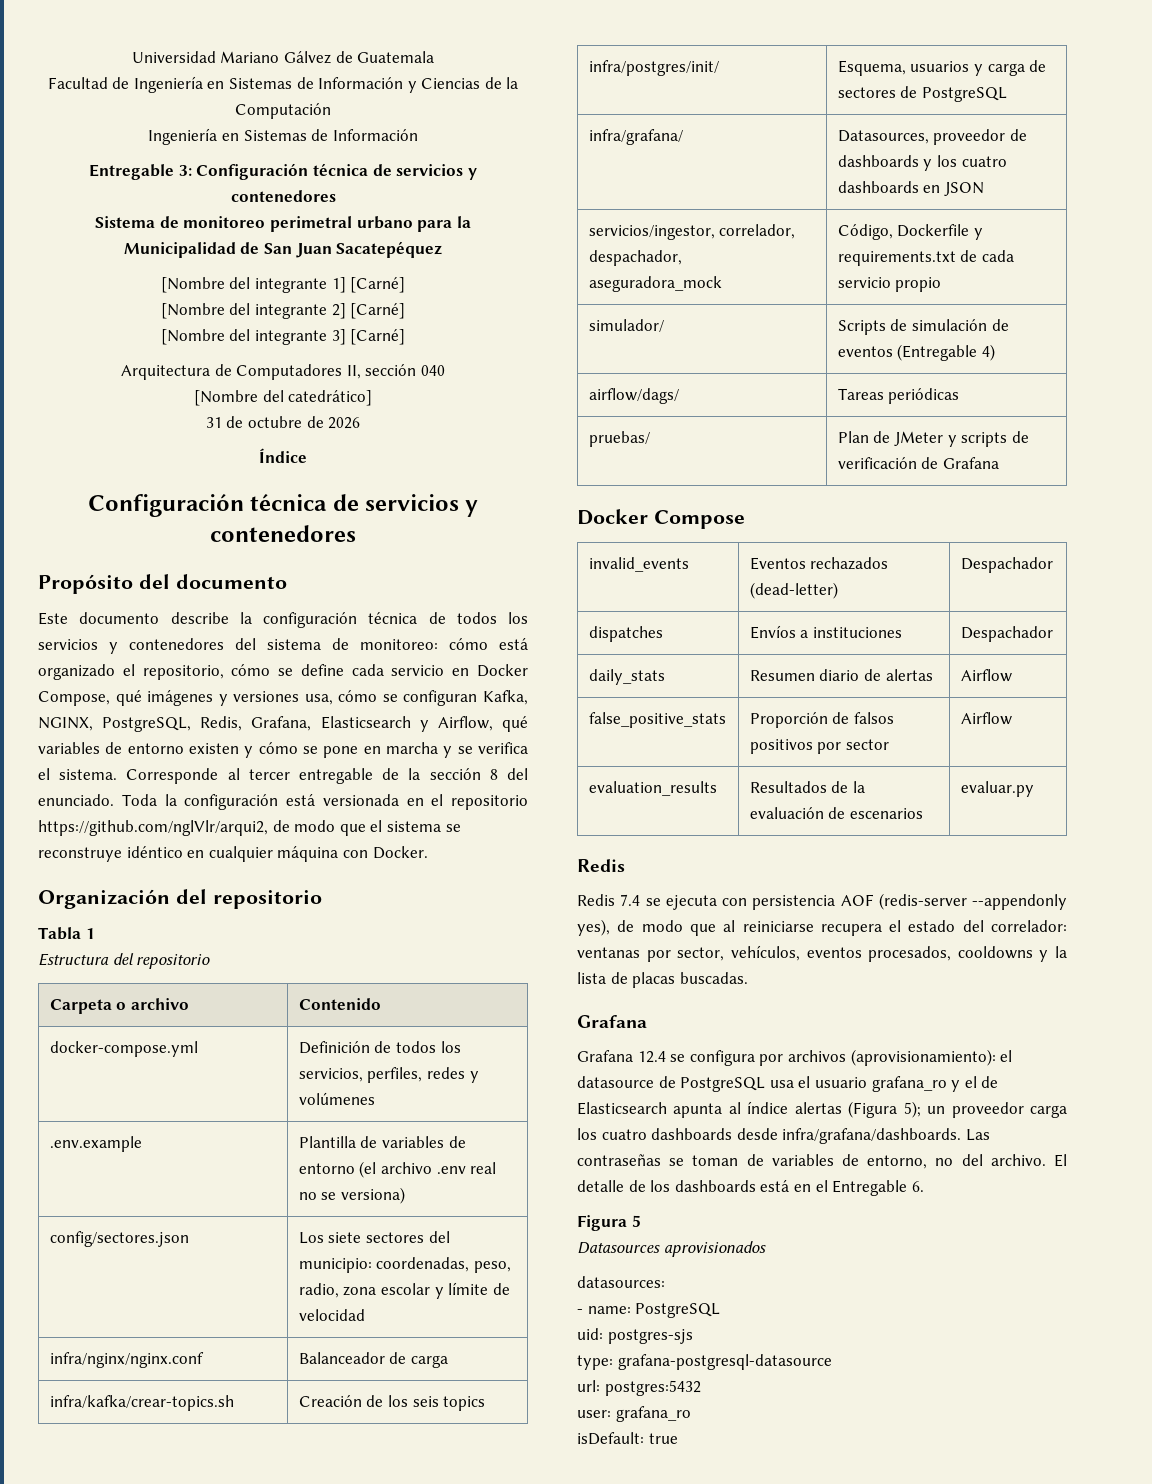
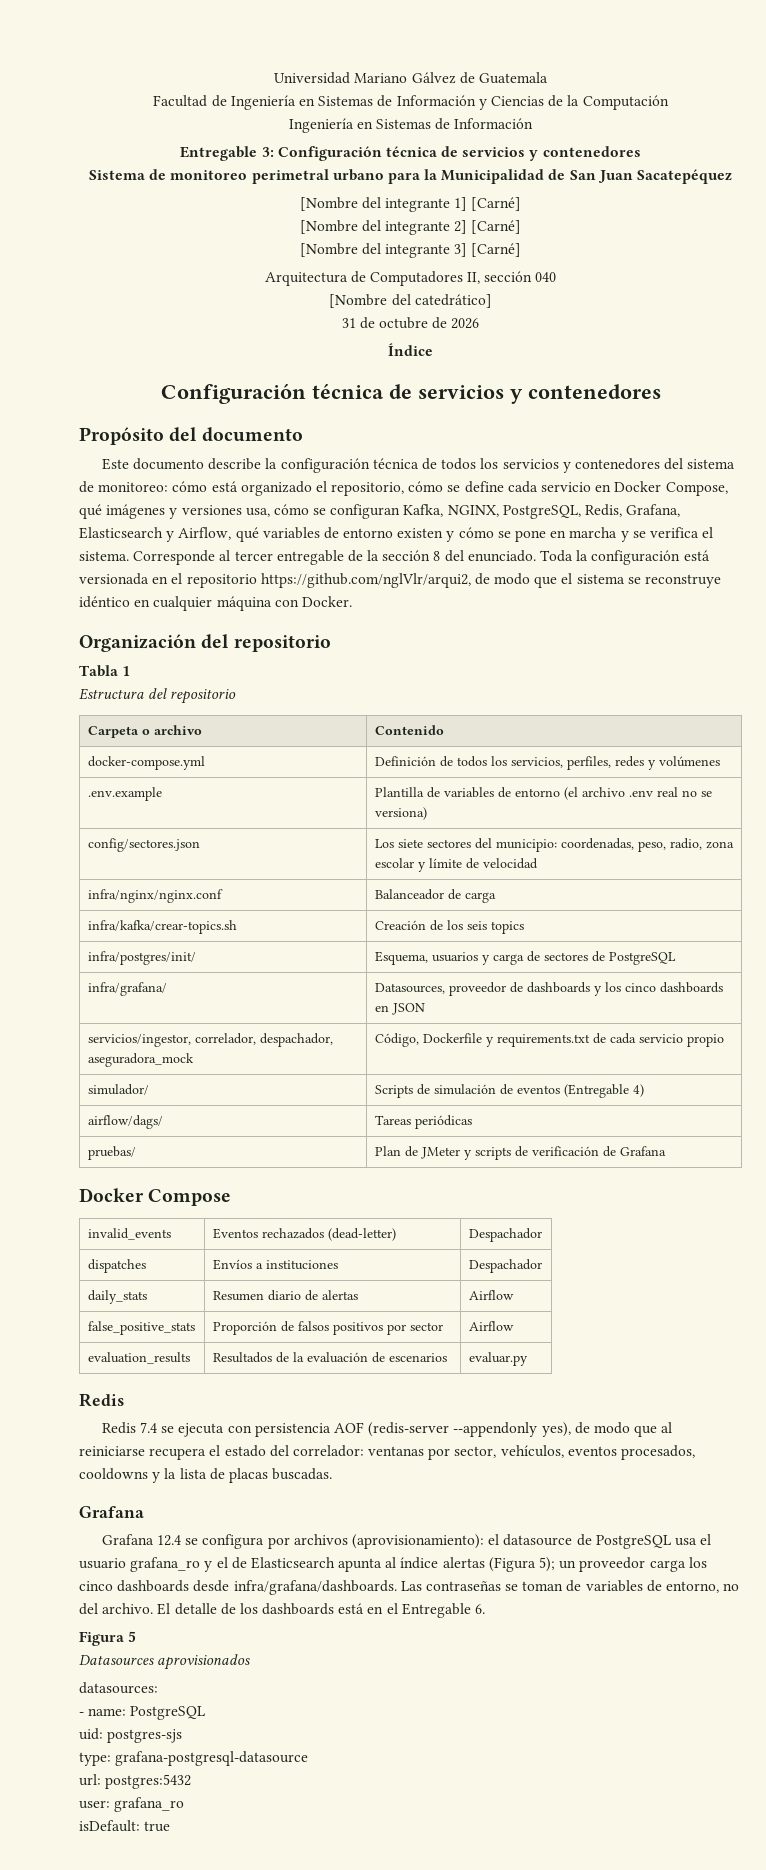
[961,156,1007,167] cuatro -> [624,983,656,992] cinco
[601,1129,647,1140] cuatro -> [79,1581,113,1591] cinco

